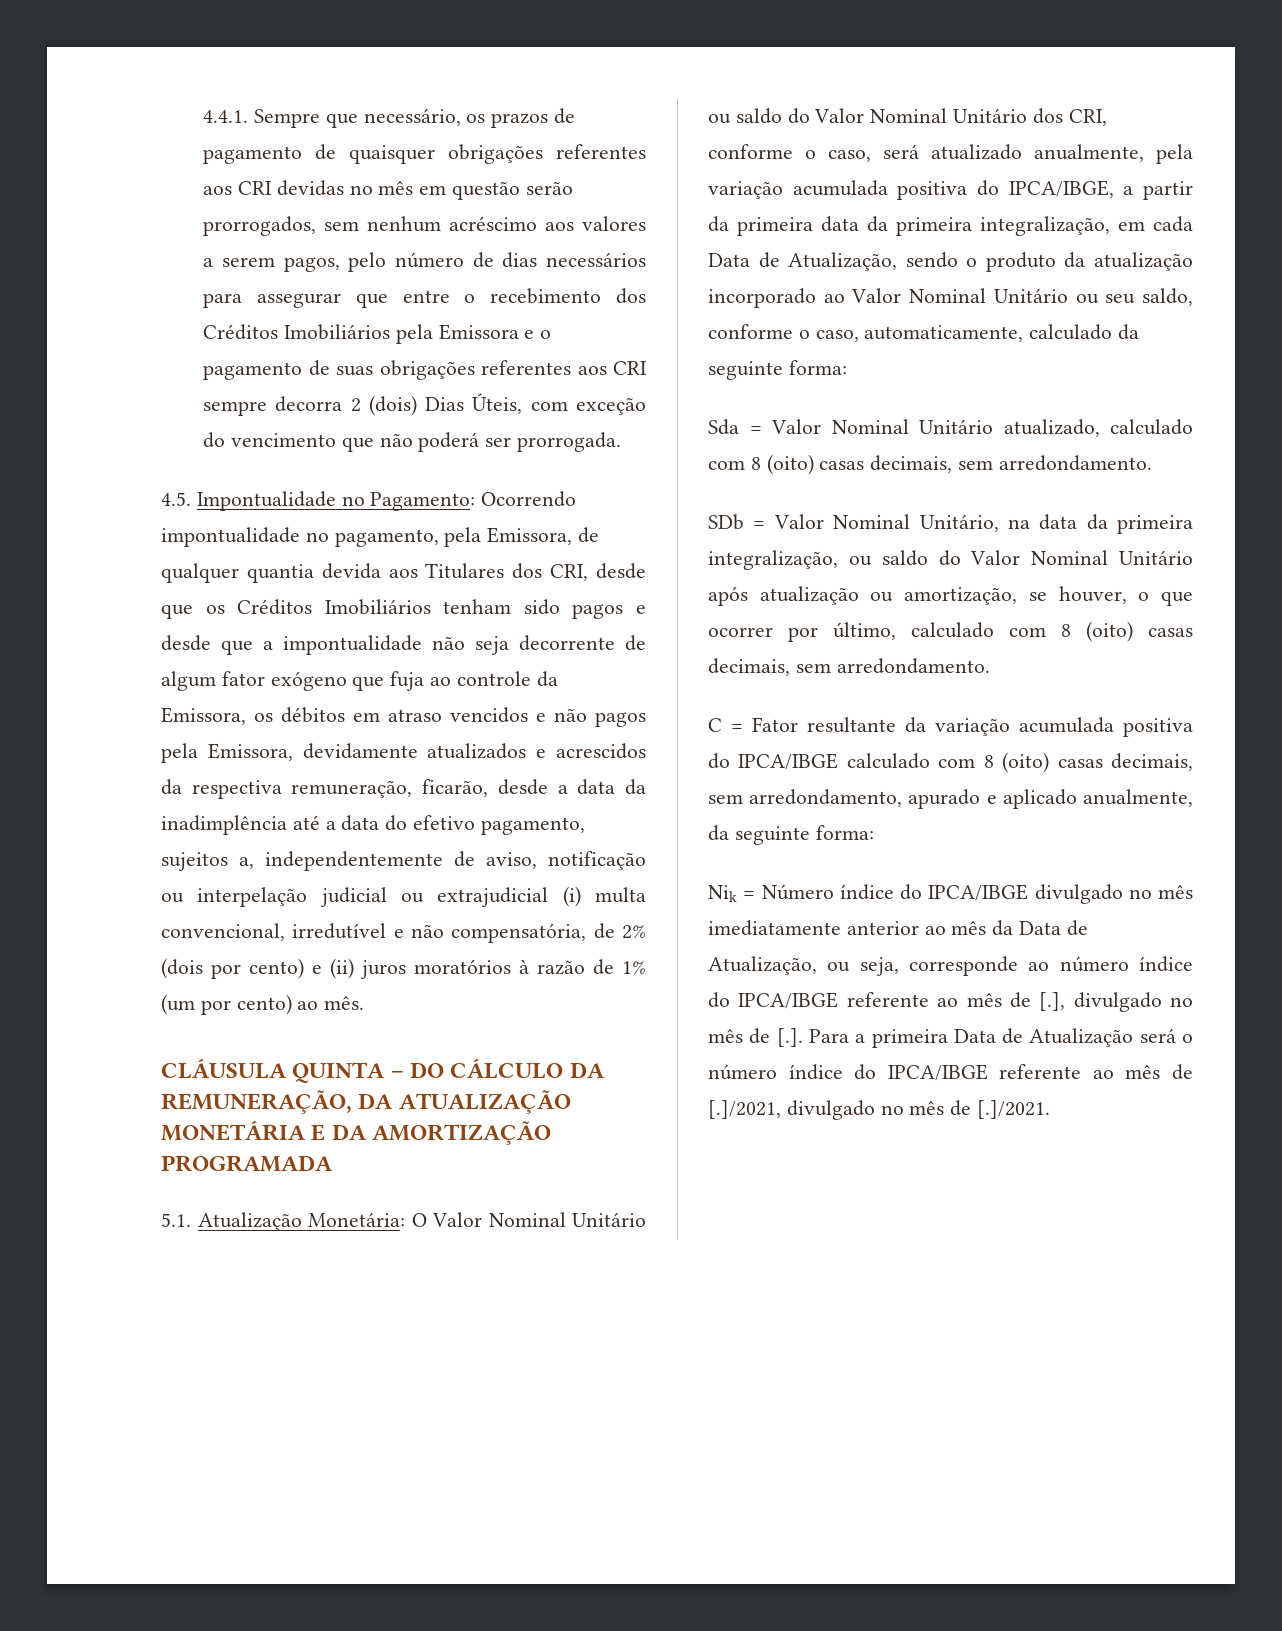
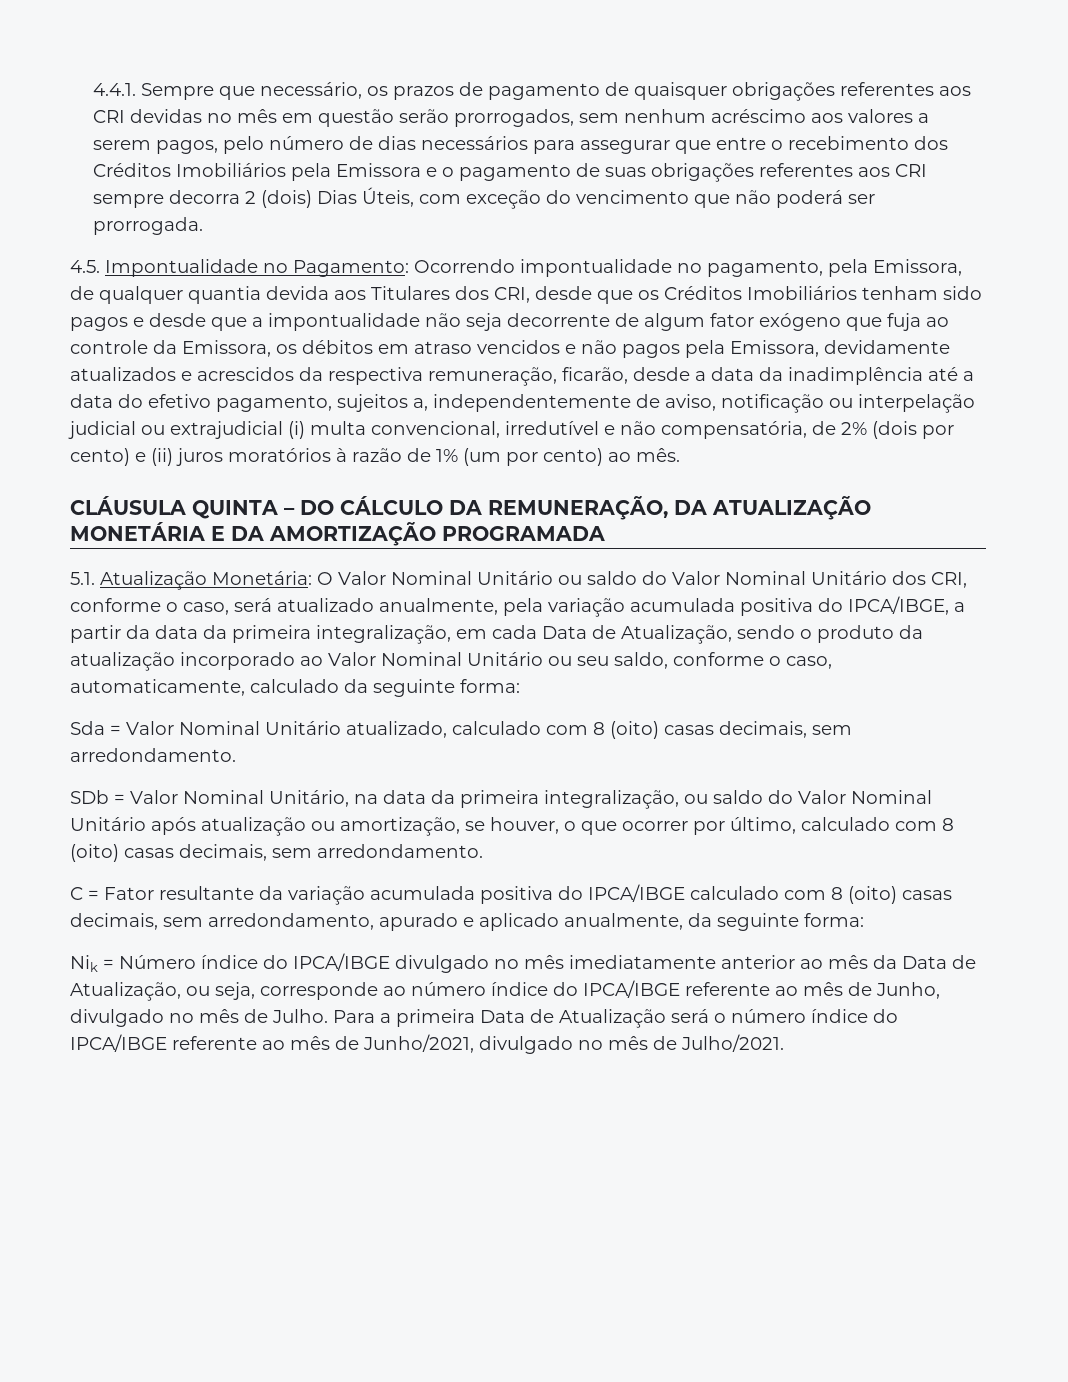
[737,217,813,236] primeira -> (150, 632) none
[1039,992,1193,1012] [708,1028,803,1047] [.], divulgado no mês de [.]. -> [876,982,940,999] [70,1009,328,1027] Junho, divulgado no mês de Julho.
[708,1100,1051,1120] [.]/2021, divulgado no mês de [.]/2021. -> [363,1034,784,1054] Junho/2021, divulgado no mês de Julho/2021.

